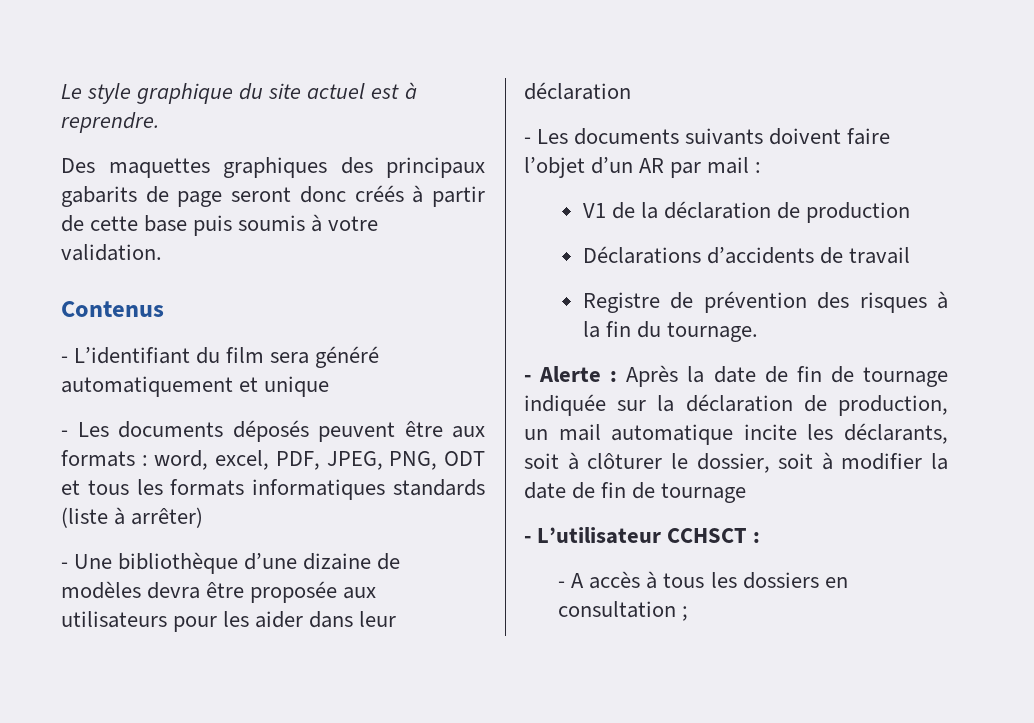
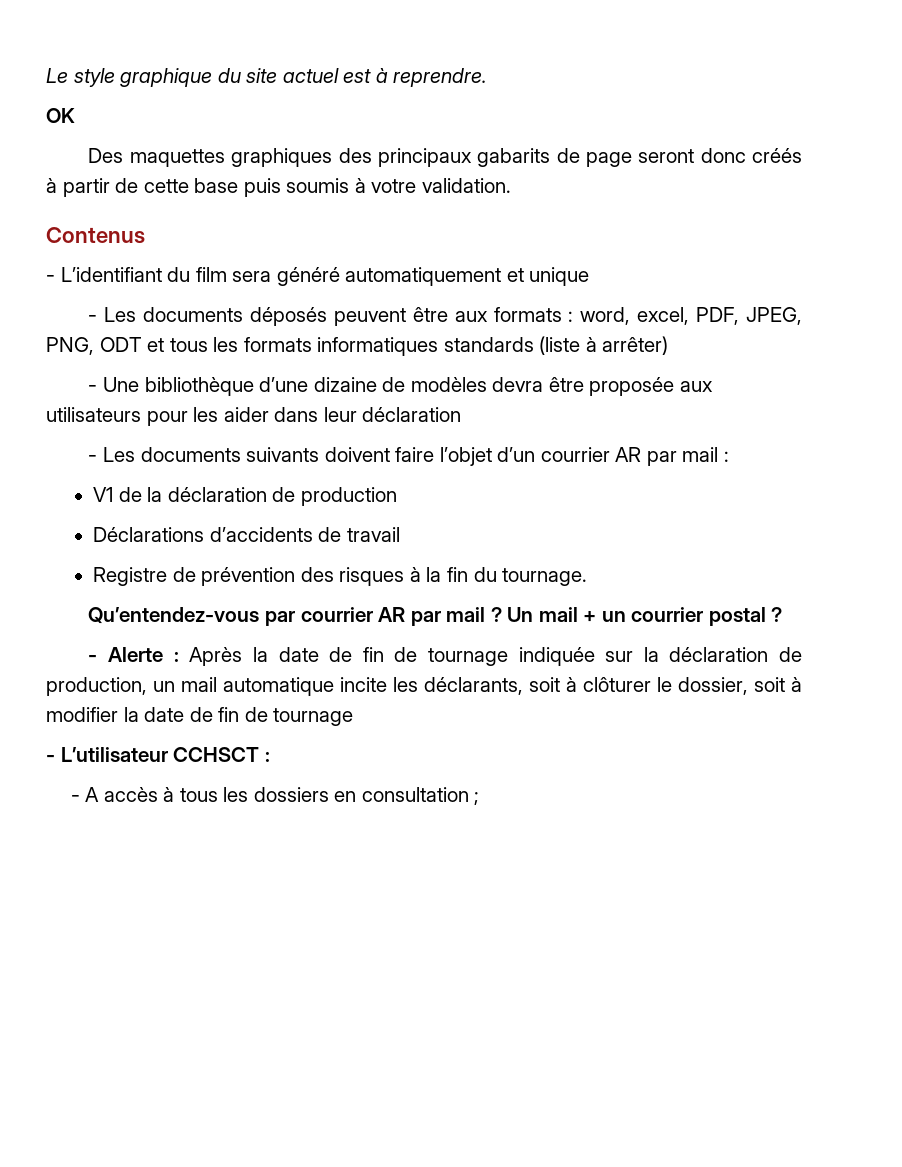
(159, 122) none -> [46,108,75,123] // OK
(634, 165) none -> [540,447,610,462] courrier
(759, 332) none -> [88,607,783,626] // Qu’entendez-vous par courrier AR par mail ? Un mail + un courrier postal ?

